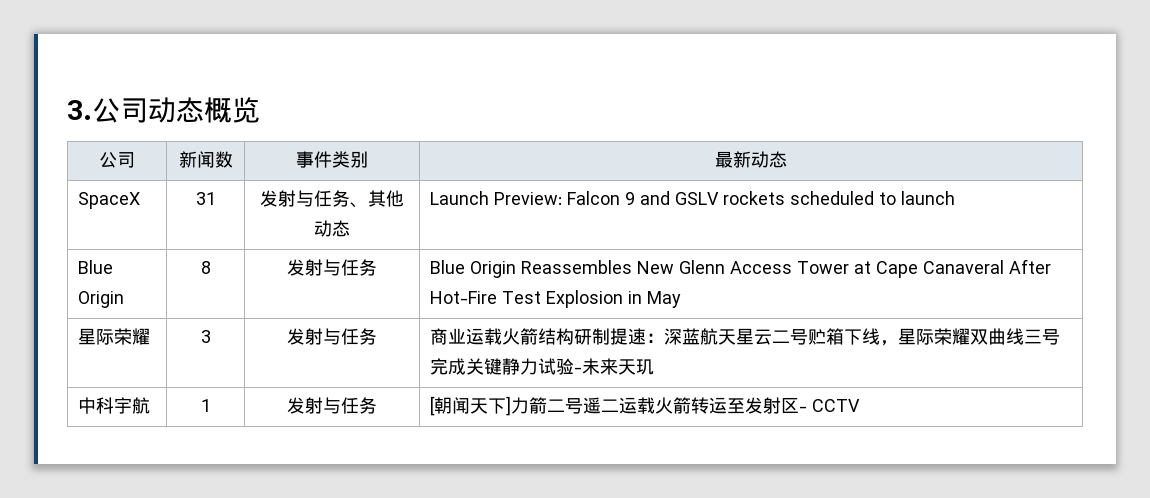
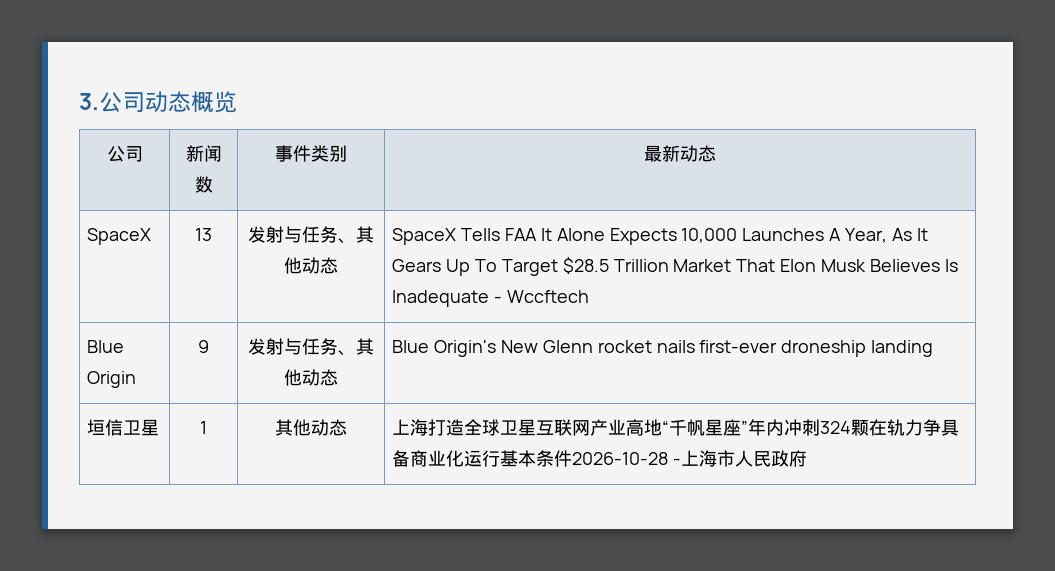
[195,192,216,205] [260,190,404,208] [314,220,350,237] [430,191,956,205] 31 | 发射与任务、其他动态 | Launch Preview: Falcon 9 and GSLV rockets scheduled to launch -> [195,228,212,241] [248,226,374,244] [284,257,338,274] [392,228,928,245] [392,257,958,276] [392,290,589,307] 13 | 发射与任务、其他动态 | SpaceX Tells FAA It Alone Expects 10,000 Launches A Year, As It Gears Up To Target $28.5 Trillion Market That Elon Musk Believes Is Inadequate - Wccftech
[200,261,211,274] [287,259,377,276] [430,259,1052,278] [430,290,682,308] [78,328,151,345] [200,330,211,343] [287,328,377,345] [430,328,1061,346] [430,358,655,375] [78,397,151,414] [200,399,211,412] [287,397,377,414] [430,396,861,416] 8 | 发射与任务 | Blue Origin Reassembles New Glenn Access Tower at Cape Canaveral After Hot-Fire Test Explosion in May // 星际荣耀 | 3 | 发射与任务 | 商业运载火箭结构研制提速：深蓝航天星云二号贮箱下线，星际荣耀双曲线三号完成关键静力试验-未来天玑 // 中科宇航 | 1 | 发射与任务 | [朝闻天下]力箭二号遥二运载火箭转运至发射区- CCTV -> [198,340,209,353] [248,338,374,356] [284,369,338,386] [392,340,934,357] [87,419,160,436] [200,421,207,434] [275,419,347,436] [392,419,960,436] [392,450,808,467] 9 | 发射与任务、其他动态 | Blue Origin's New Glenn rocket nails first-ever droneship landing // 垣信卫星 | 1 | 其他动态 | 上海打造全球卫星互联网产业高地“千帆星座”年内冲刺324颗在轨力争具备商业化运行基本条件2026-10-28 -上海市人民政府

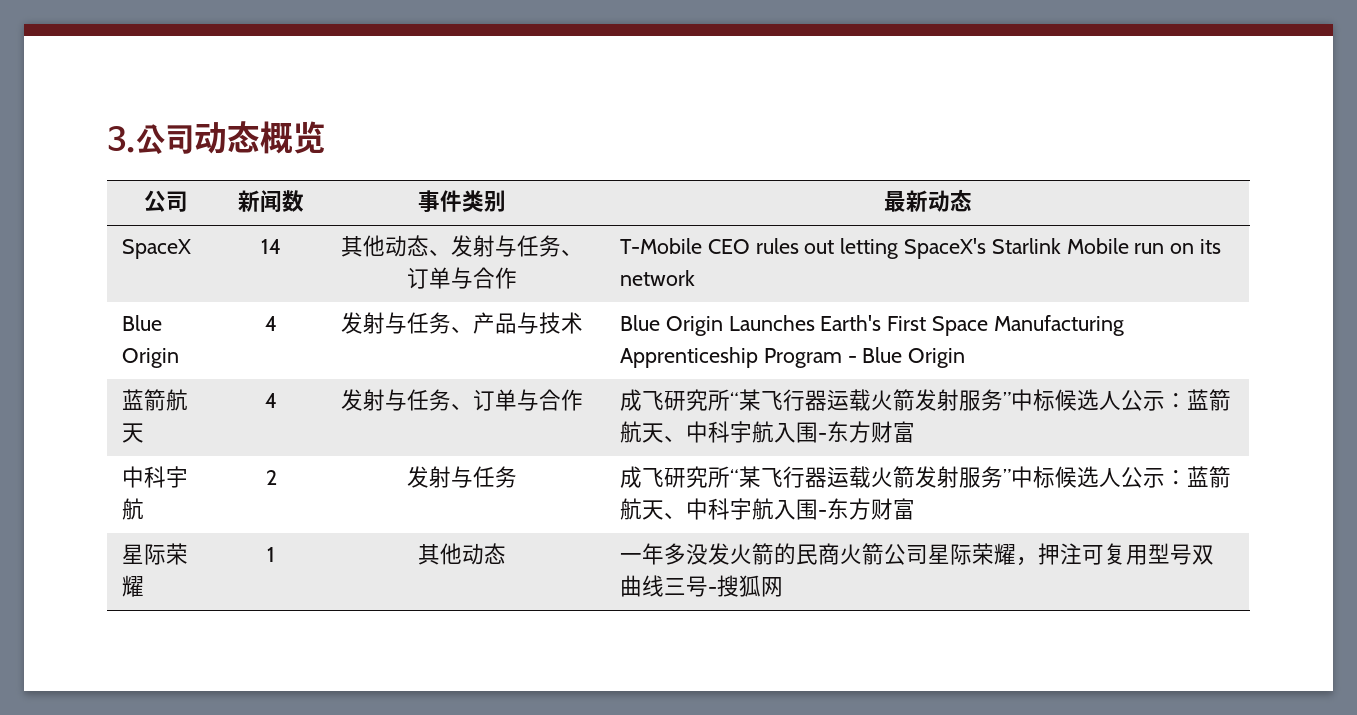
[195,228,212,241] [248,226,374,244] [284,257,338,274] [392,228,928,245] [392,257,958,276] [392,290,589,307] [87,340,125,353] [87,371,137,388] [198,340,209,353] [248,338,374,356] [284,369,338,386] [392,340,934,357] [87,419,160,436] 13 | 发射与任务、其他动态 | SpaceX Tells FAA It Alone Expects 10,000 Launches A Year, As It Gears Up To Target $28.5 Trillion Market That Elon Musk Believes Is Inadequate - Wccftech // Blue Origin | 9 | 发射与任务、其他动态 | Blue Origin's New Glenn rocket nails first-ever droneship landing // 垣信卫星 -> [261,239,281,254] [341,235,583,257] [407,267,517,289] [619,238,1221,259] [619,270,695,286] [121,315,162,331] [121,348,179,368] [265,316,277,331] [341,312,583,334] [619,315,1124,336] [619,347,966,368] [121,389,188,411] [121,423,144,443] [265,393,277,408] [341,389,583,411] [619,389,1231,411] [619,421,915,443] [121,466,188,488] [121,498,144,520] [265,470,277,485] [407,466,517,488] [619,466,1231,488] [619,498,915,520] [121,543,188,565] [121,575,144,597] 14 | 其他动态、发射与任务、订单与合作 | T-Mobile CEO rules out letting SpaceX's Starlink Mobile run on its network // Blue Origin | 4 | 发射与任务、产品与技术 | Blue Origin Launches Earth's First Space Manufacturing Apprenticeship Program - Blue Origin // 蓝箭航天 | 4 | 发射与任务、订单与合作 | 成飞研究所“某飞行器运载火箭发射服务”中标候选人公示：蓝箭航天、中科宇航入围-东方财富 // 中科宇航 | 2 | 发射与任务 | 成飞研究所“某飞行器运载火箭发射服务”中标候选人公示：蓝箭航天、中科宇航入围-东方财富 // 星际荣耀
[392,419,960,436] [392,450,808,467] 上海打造全球卫星互联网产业高地“千帆星座”年内冲刺324颗在轨力争具备商业化运行基本条件2026-10-28 -上海市人民政府 -> [619,543,1214,566] [619,575,783,597] 一年多没发火箭的民商火箭公司星际荣耀，押注可复用型号双曲线三号-搜狐网

